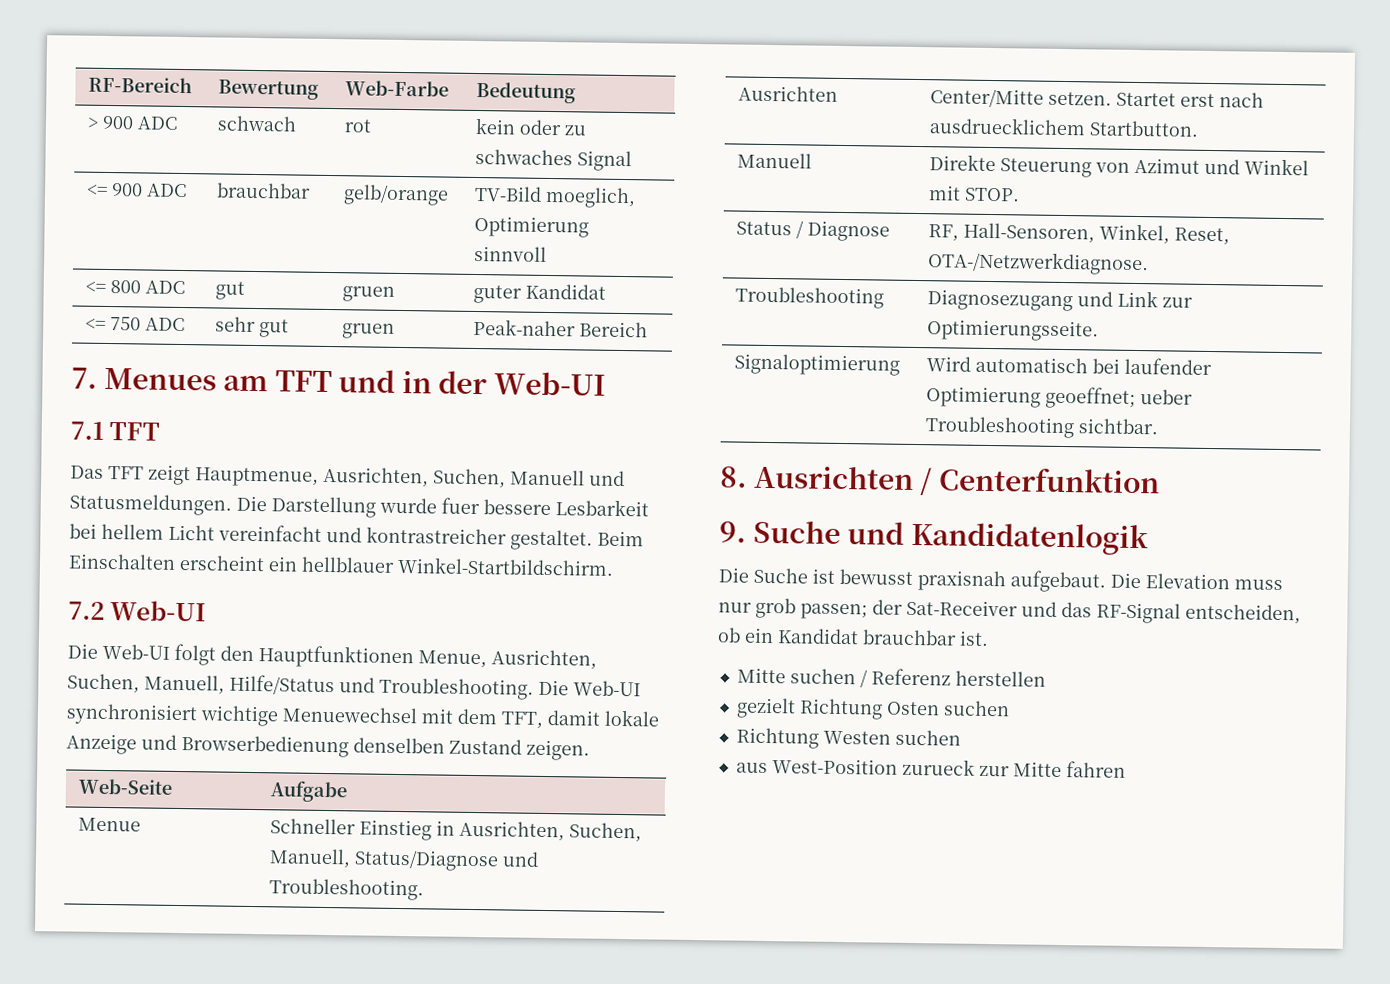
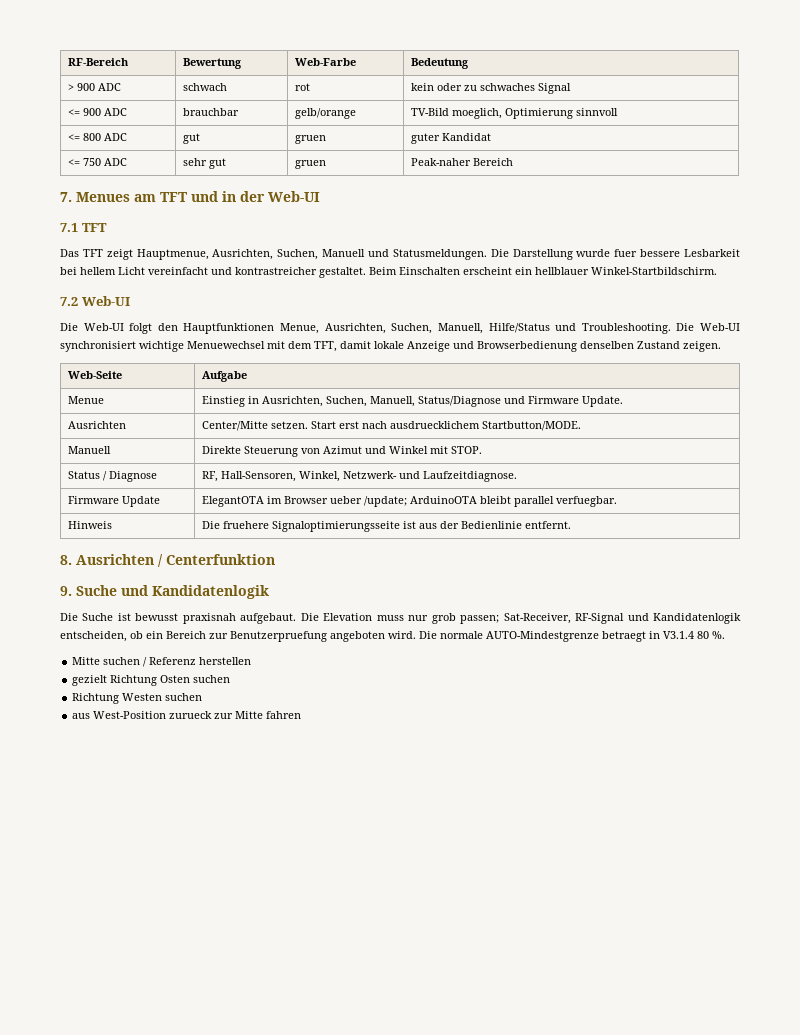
[270,818,357,835] Schneller -> (105, 400) none
[269,878,425,901] Troubleshooting. -> [528,396,624,407] Firmware Update.
[1116,92,1177,107] Startet -> [311,421,337,429] Start
[1089,120,1200,137] Startbutton. -> [482,421,582,431] Startbutton/MODE.
[1174,227,1231,246] [928,251,1150,276] [735,286,885,309] [927,289,1194,312] [927,319,1100,342] [734,353,901,376] [926,356,1213,376] [926,386,1194,409] [925,416,1160,439] Reset, OTA-/Netzwerkdiagnose. // Troubleshooting | Diagnosezugang und Link zur Optimierungsseite. // Signaloptimierung | Wird automatisch bei laufender Optimierung geoeffnet; ueber Troubleshooting sichtbar. -> [343,471,518,482] [68,496,161,507] [202,496,618,507] [68,521,113,529] [202,521,572,532] Netzwerk- und Laufzeitdiagnose. // Firmware Update | ElegantOTA im Browser ueber /update; ArduinoOTA bleibt parallel verfuegbar. // Hinweis | Die fruehere Signaloptimierungsseite ist aus der Bedienlinie entfernt.
[872,599,1301,625] [717,627,989,647] der Sat-Receiver und das RF-Signal entscheiden, ob ein Kandidat brauchbar ist. -> [503,613,741,624] [60,631,725,642] Sat-Receiver, RF-Signal und Kandidatenlogik entscheiden, ob ein Bereich zur Benutzerpruefung angeboten wird. Die normale AUTO-Mindestgrenze betraegt in V3.1.4 80 %.

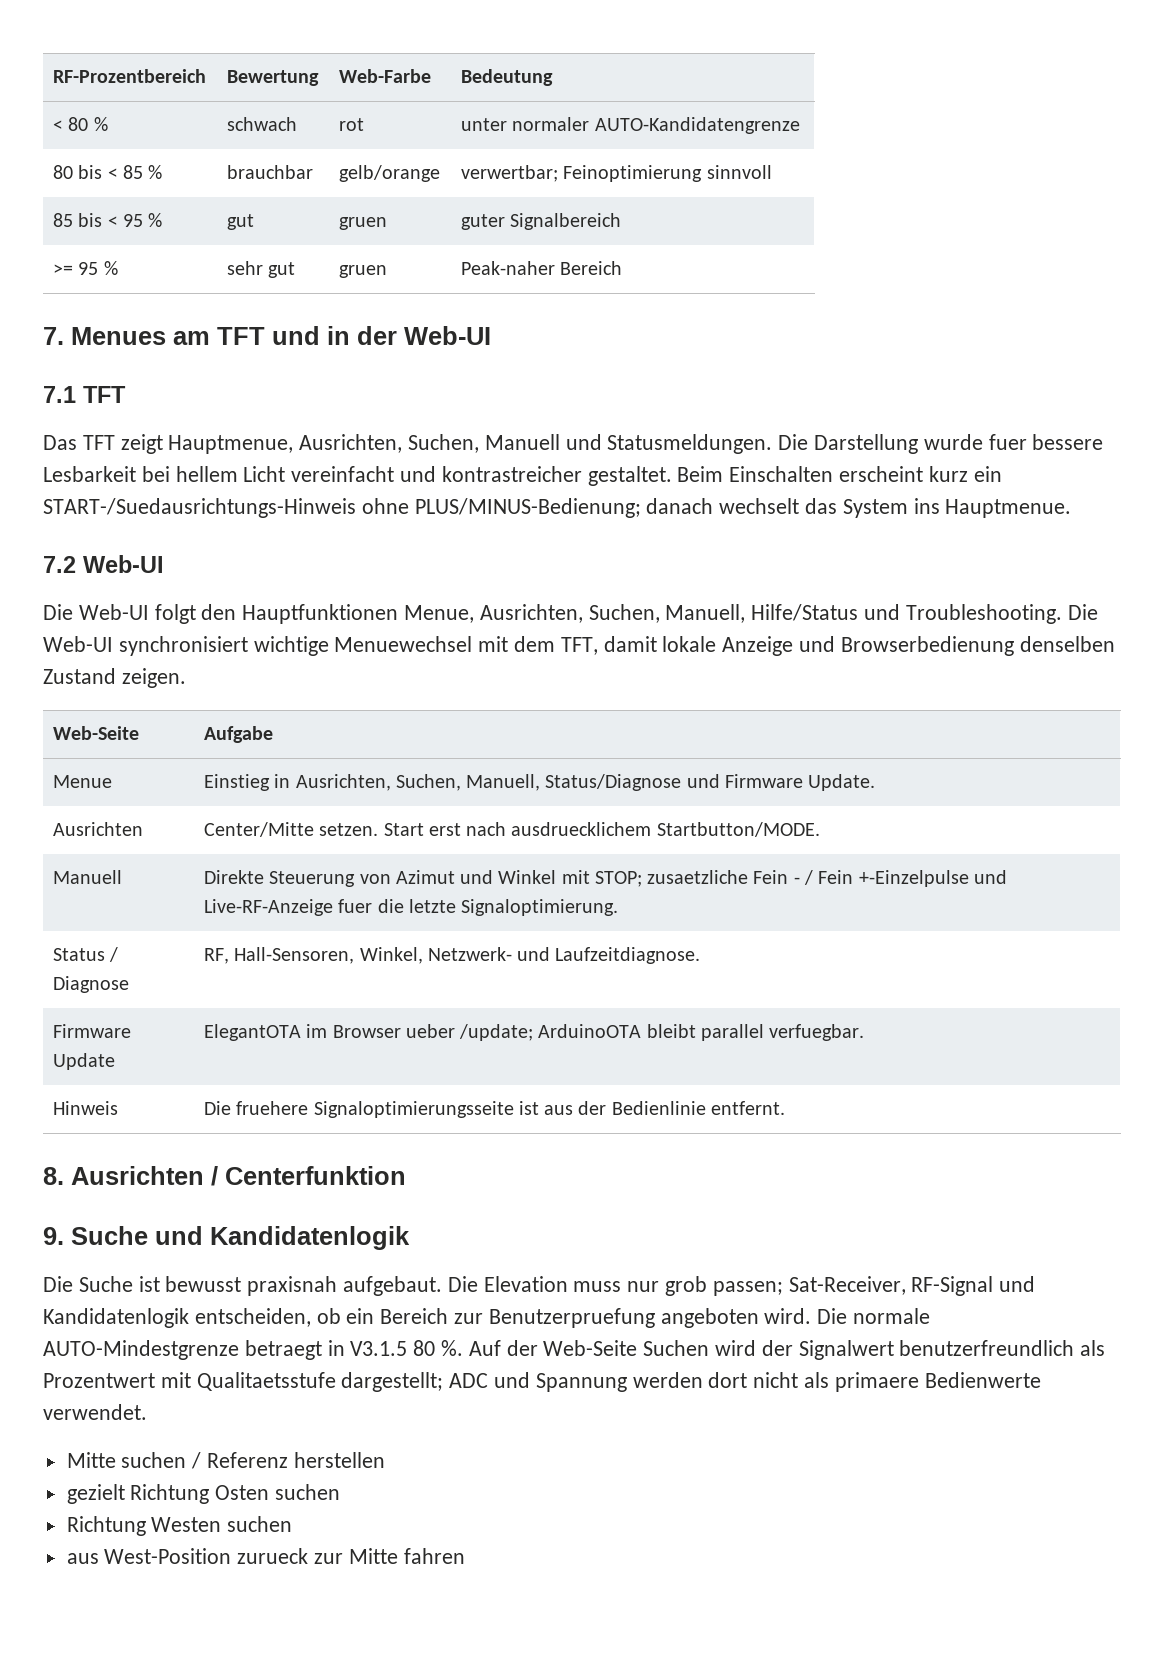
[68,58,130,66] RF-Bereich -> [53,69,207,83] RF-Prozentbereich
[68,83,122,91] > 900 ADC -> [53,117,108,131] < 80 %
[411,83,572,94] [68,108,128,116] [183,108,240,116] [295,108,357,119] [411,108,619,119] [68,133,128,141] kein oder zu schwaches Signal // <= 900 ADC | brauchbar | gelb/orange | TV-Bild moeglich, Optimierung sinnvoll // <= 800 ADC -> [461,117,800,134] [53,165,163,179] [227,165,314,179] [339,165,441,182] [461,165,772,182] [53,213,163,227] unter normaler AUTO-Kandidatengrenze // 80 bis < 85 % | brauchbar | gelb/orange | verwertbar; Feinoptimierung sinnvoll // 85 bis < 95 %
[442,133,492,141] [68,158,128,166] Kandidat // <= 750 ADC -> [510,213,622,230] [53,261,118,275] Signalbereich // >= 95 %
[515,267,717,275] ein hellblauer Winkel-Startbildschirm. -> [928,466,1002,482] [43,498,1072,518] kurz ein START-/Suedausrichtungs-Hinweis ohne PLUS/MINUS-Bedienung; danach wechselt das System ins Hauptmenue.
[451,446,483,454] STOP. -> [594,870,1007,887] [204,899,619,916] STOP; zusaetzliche Fein - / Fein +-Einzelpulse und Live-RF-Anzeige fuer die letzte Signaloptimierung.
[663,631,694,639] V3.1.4 -> [350,1341,408,1356] V3.1.5
(725, 635) none -> [468,1340,1106,1360] [43,1372,1041,1392] [43,1404,147,1420] Auf der Web-Seite Suchen wird der Signalwert benutzerfreundlich als Prozentwert mit Qualitaetsstufe dargestellt; ADC und Spannung werden dort nicht als primaere Bedienwerte verwendet.

